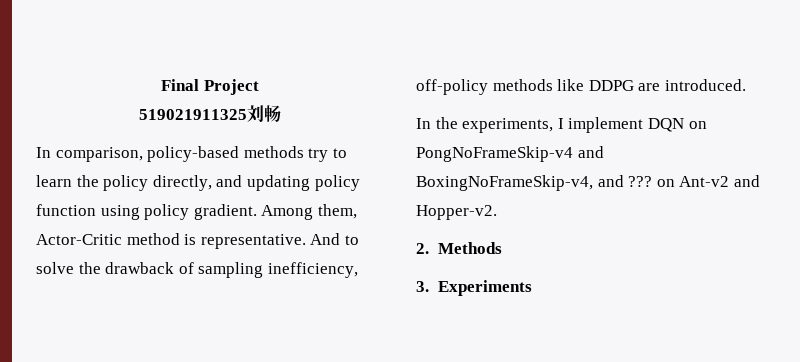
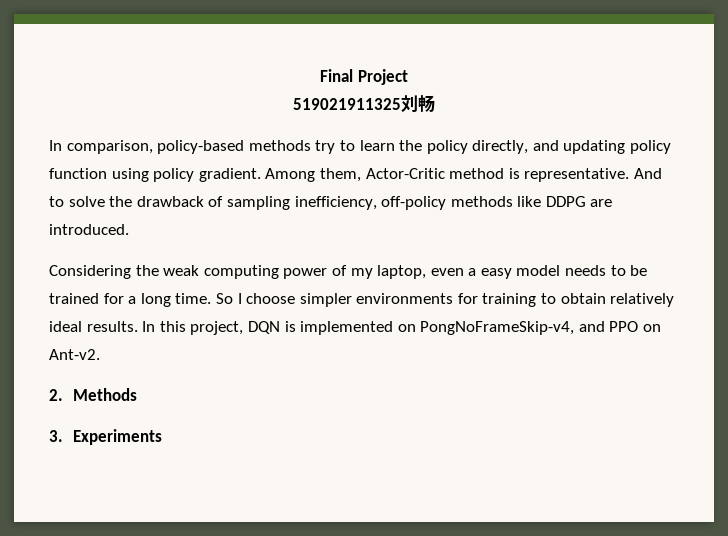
[416,117,707,133] [416,146,604,162] [416,175,760,191] [416,205,497,220] In the experiments, I implement DQN on PongNoFrameSkip-v4 and BoxingNoFrameSkip-v4, and ??? on Ant-v2 and Hopper-v2. -> [49,265,648,279] [49,293,675,307] [49,321,662,335] [49,349,100,360] Considering the weak computing power of my laptop, even a easy model needs to be trained for a long time. So I choose simpler environments for training to obtain relatively ideal results. In this project, DQN is implemented on PongNoFrameSkip-v4, and PPO on Ant-v2.

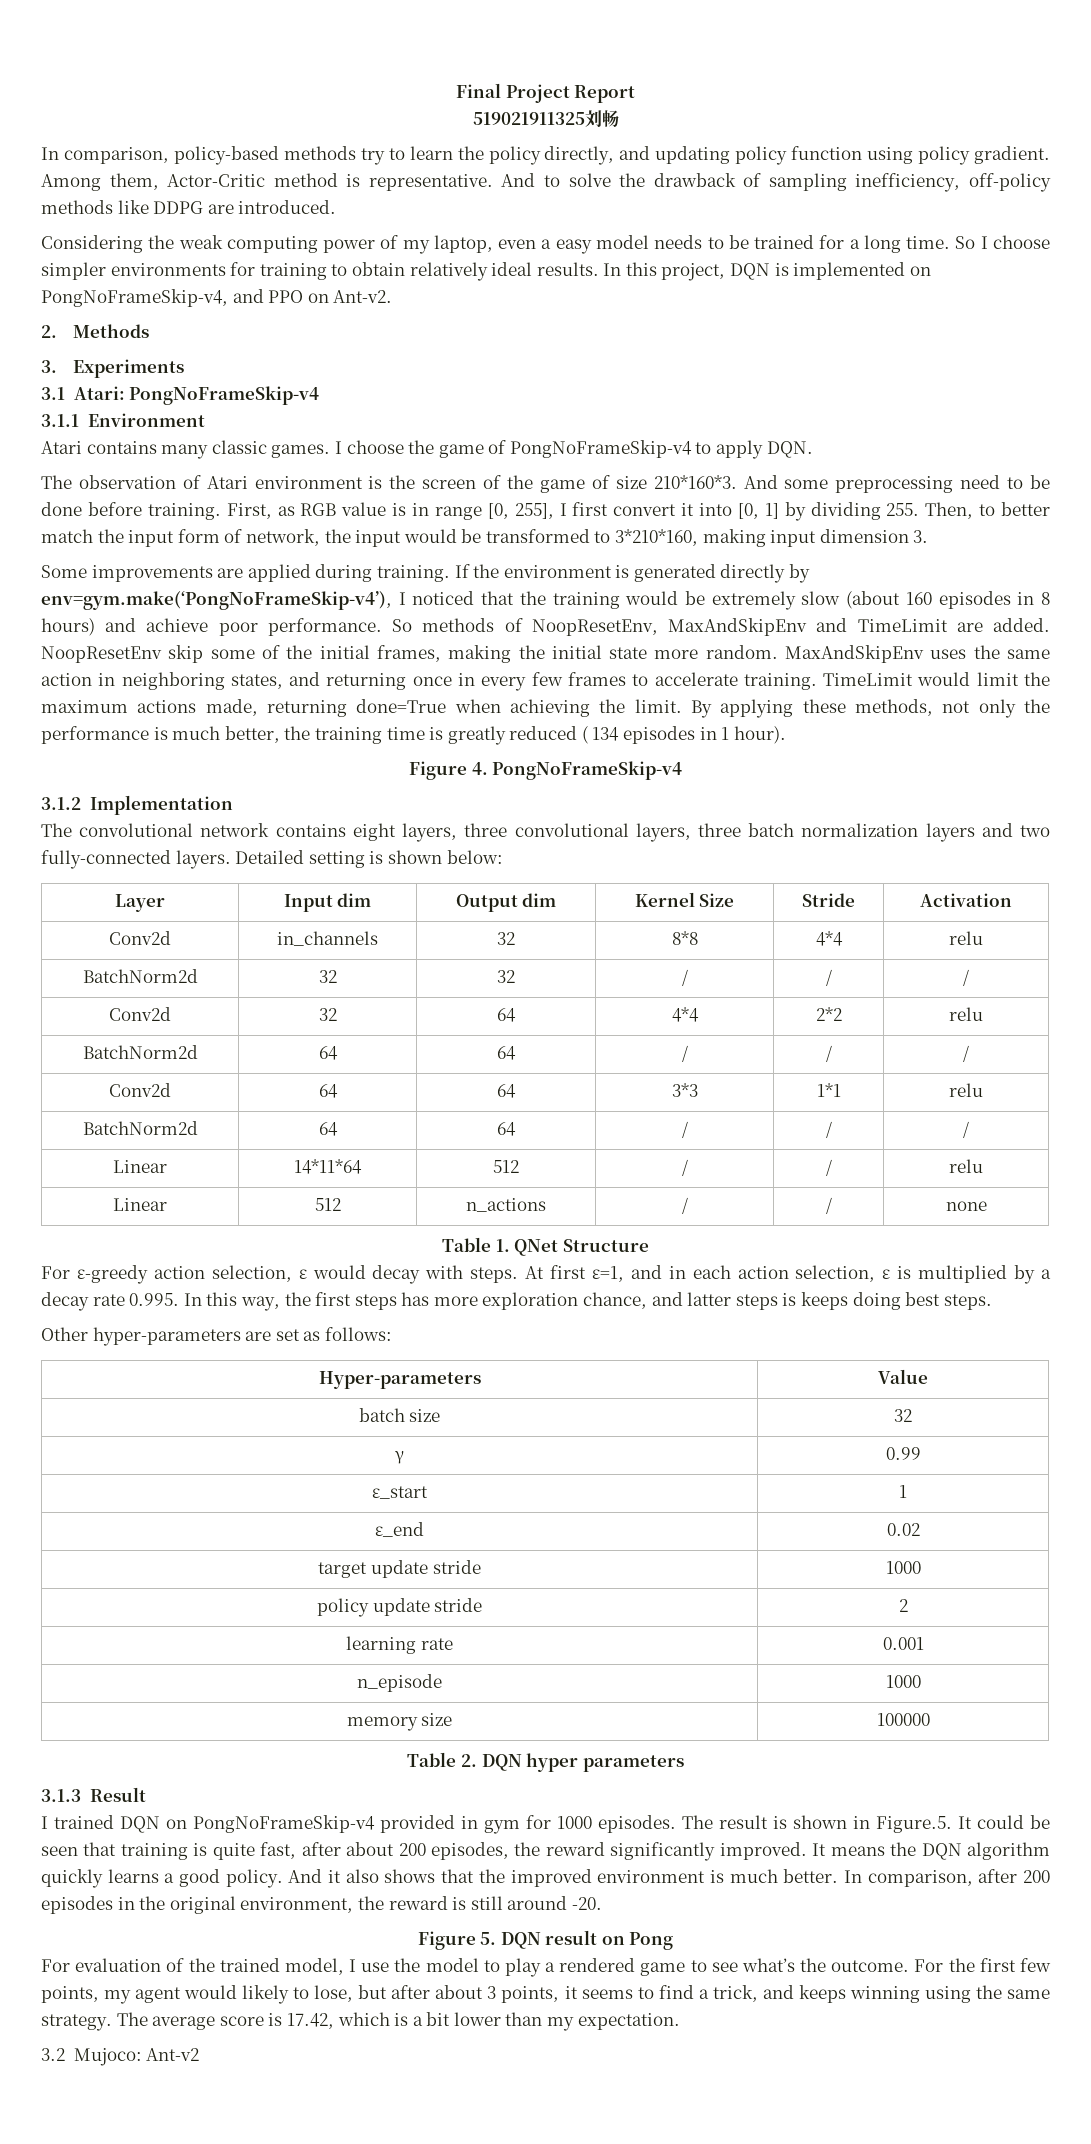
(408, 77) none -> [574,85,636,103] Report
(163, 437) none -> [41,386,320,405] [41,413,205,427] [41,440,813,459] [41,475,1051,493] [41,502,1050,521] [41,529,929,547] [41,564,811,583] [41,591,1050,610] [41,618,1050,636] [41,645,1050,663] [41,672,1050,691] [41,699,1051,718] [41,726,786,745] [408,761,683,780] [41,795,233,815] [41,823,1050,842] [41,850,503,869] [115,894,165,912] [283,893,372,912] [455,893,557,912] [634,892,735,907] [802,893,855,907] [920,893,1012,907] [109,931,171,945] [277,931,378,946] [497,932,515,945] [671,931,698,945] [815,931,843,946] [949,931,983,945] [82,969,198,983] [318,970,337,983] [497,970,515,983] [681,969,688,986] [825,969,832,986] [963,969,969,986] [109,1007,171,1021] [318,1008,337,1021] [497,1008,516,1022] [671,1007,699,1022] [815,1007,842,1021] [949,1007,983,1021] [82,1045,198,1059] [318,1046,338,1060] [497,1046,516,1060] [681,1045,688,1062] [825,1045,832,1062] [963,1045,969,1062] [109,1083,171,1097] [318,1084,338,1098] [497,1084,516,1098] [671,1083,698,1097] [816,1083,841,1097] [949,1083,983,1097] [82,1121,198,1135] [318,1122,338,1136] [497,1122,516,1136] [681,1121,688,1138] [825,1121,832,1138] [963,1121,969,1138] [113,1160,167,1173] [294,1159,362,1174] [493,1160,519,1173] [681,1159,688,1176] [825,1159,832,1176] [949,1159,983,1173] [113,1198,167,1211] [314,1198,341,1211] [466,1198,546,1212] [681,1197,688,1214] [825,1197,832,1214] [945,1201,987,1211] [442,1237,649,1256] [41,1265,1052,1284] [41,1292,992,1311] [41,1327,392,1346] [318,1371,481,1389] [878,1369,929,1384] [358,1408,441,1422] [894,1409,913,1422] [395,1450,404,1464] [885,1447,921,1460] [372,1486,428,1499] [899,1485,908,1498] [375,1522,424,1537] [886,1523,920,1536] [318,1560,481,1578] [885,1561,921,1574] [316,1598,483,1617] [898,1599,908,1612] [346,1636,453,1654] [882,1637,924,1650] [357,1674,442,1692] [885,1675,921,1688] [346,1713,453,1731] [876,1713,930,1726] [407,1752,684,1772] [41,1787,146,1802] [41,1815,1050,1834] [41,1842,1050,1861] [41,1869,1051,1888] [41,1896,602,1914] [417,1930,674,1950] [41,1958,1051,1977] [41,1985,1050,2004] [41,2012,680,2031] [41,2048,200,2066] // 3.1 Atari: PongNoFrameSkip-v4 // 3.1.1 Environment // Atari contains many classic games. I choose the game of PongNoFrameSkip-v4 to apply DQN. // The observation of Atari environment is the screen of the game of size 210*160*3. And some preprocessing need to be done before training. First, as RGB value is in range [0, 255], I first convert it into [0, 1] by dividing 255. Then, to better match the input form of network, the input would be transformed to 3*210*160, making input dimension 3. // Some improvements are applied during training. If the environment is generated directly by env=gym.make(‘PongNoFrameSkip-v4’), I noticed that the training would be extremely slow (about 160 episodes in 8 hours) and achieve poor performance. So methods of NoopResetEnv, MaxAndSkipEnv and TimeLimit are added. NoopResetEnv skip some of the initial frames, making the initial state more random. MaxAndSkipEnv uses the same action in neighboring states, and returning once in every few frames to accelerate training. TimeLimit would limit the maximum actions made, returning done=True when achieving the limit. By applying these methods, not only the performance is much better, the training time is greatly reduced ( 134 episodes in 1 hour). // Figure 4. PongNoFrameSkip-v4 // 3.1.2 Implementation // The convolutional network contains eight layers, three convolutional layers, three batch normalization layers and two fully-connected layers. Detailed setting is shown below: // Layer | Input dim | Output dim | Kernel Size | Stride | Activation // Conv2d | in_channels | 32 | 8*8 | 4*4 | relu // BatchNorm2d | 32 | 32 | / | / | / // Conv2d | 32 | 64 | 4*4 | 2*2 | relu // BatchNorm2d | 64 | 64 | / | / | / // Conv2d | 64 | 64 | 3*3 | 1*1 | relu // BatchNorm2d | 64 | 64 | / | / | / // Linear | 14*11*64 | 512 | / | / | relu // Linear | 512 | n_actions | / | / | none // Table 1. QNet Structure // For ε-greedy action selection, ε would decay with steps. At first ε=1, and in each action selection, ε is multiplied by a decay rate 0.995. In this way, the first steps has more exploration chance, and latter steps is keeps doing best steps. // Other hyper-parameters are set as follows: // Hyper-parameters | Value // batch size | 32 // γ | 0.99 // ε_start | 1 // ε_end | 0.02 // target update stride | 1000 // policy update stride | 2 // learning rate | 0.001 // n_episode | 1000 // memory size | 100000 // Table 2. DQN hyper parameters // 3.1.3 Result // I trained DQN on PongNoFrameSkip-v4 provided in gym for 1000 episodes. The result is shown in Figure.5. It could be seen that training is quite fast, after about 200 episodes, the reward significantly improved. It means the DQN algorithm quickly learns a good policy. And it also shows that the improved environment is much better. In comparison, after 200 episodes in the original environment, the reward is still around -20. // Figure 5. DQN result on Pong // For evaluation of the trained model, I use the model to play a rendered game to see what’s the outcome. For the first few points, my agent would likely to lose, but after about 3 points, it seems to find a trick, and keeps winning using the same strategy. The average score is 17.42, which is a bit lower than my expectation. // 3.2 Mujoco: Ant-v2

